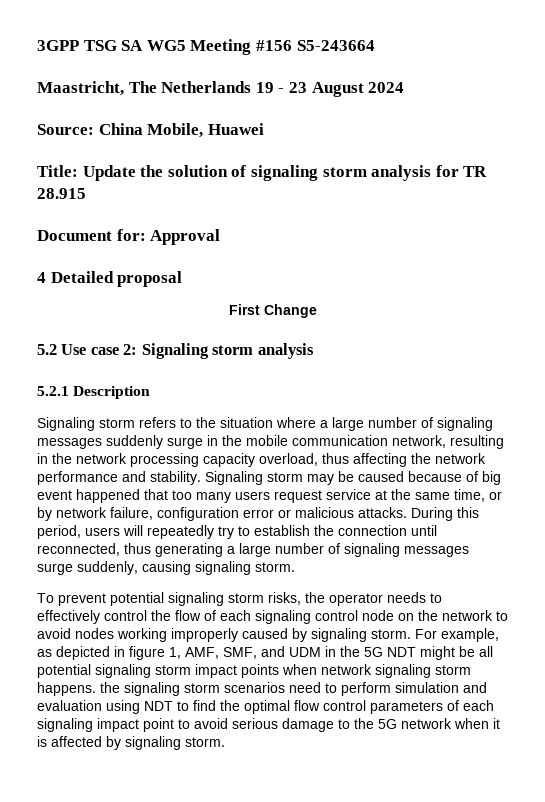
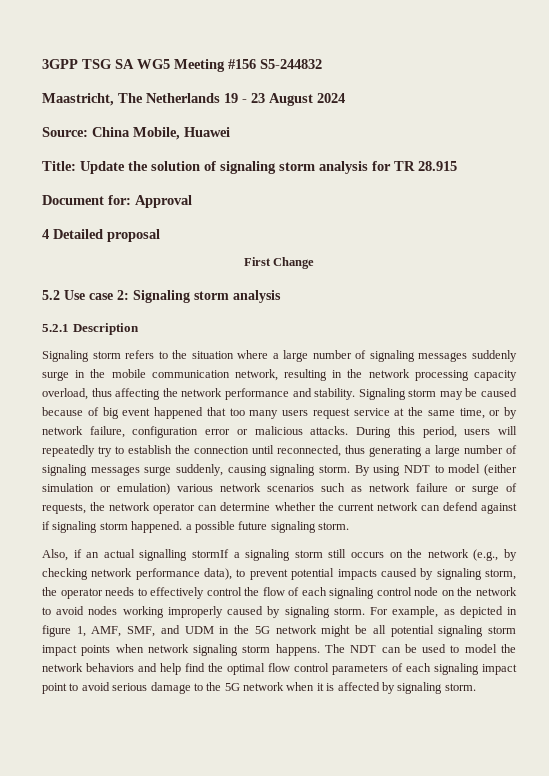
[296,40,375,51] S5-243664 -> [260,59,322,69] S5-244832
[37,592,301,606] // To prevent potential signaling storm risks, -> [354,464,517,476] [42,483,517,495] [42,502,517,514] [42,521,349,533] [42,549,518,561] [42,568,517,580] By using NDT to model (either simulation or emulation) various network scenarios such as network failure or surge of requests, the network operator can determine whether the current network can defend against if signaling storm happened. a possible future signaling storm. // Also, if an actual signalling stormIf a signaling storm still occurs on the network (e.g., by checking network performance data), to prevent potential impacts caused by signaling storm,
[387,647,416,657] NDT -> [275,625,317,634] network
[100,682,487,696] [37,700,189,714] the signaling storm scenarios need to perform simulation and evaluation using NDT to -> [324,644,516,653] [42,663,181,675] The NDT can be used to model the network behaviors and help

